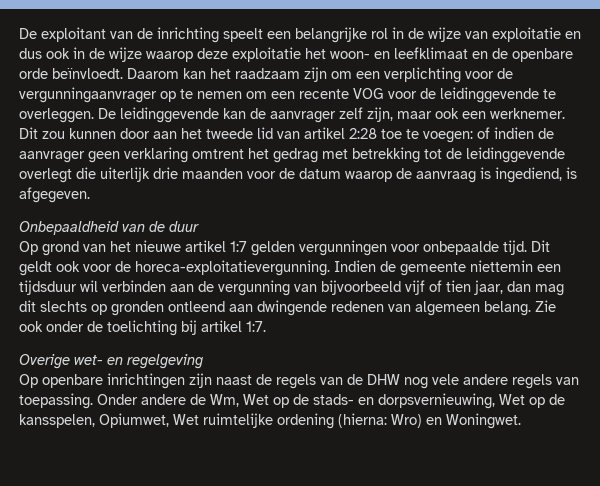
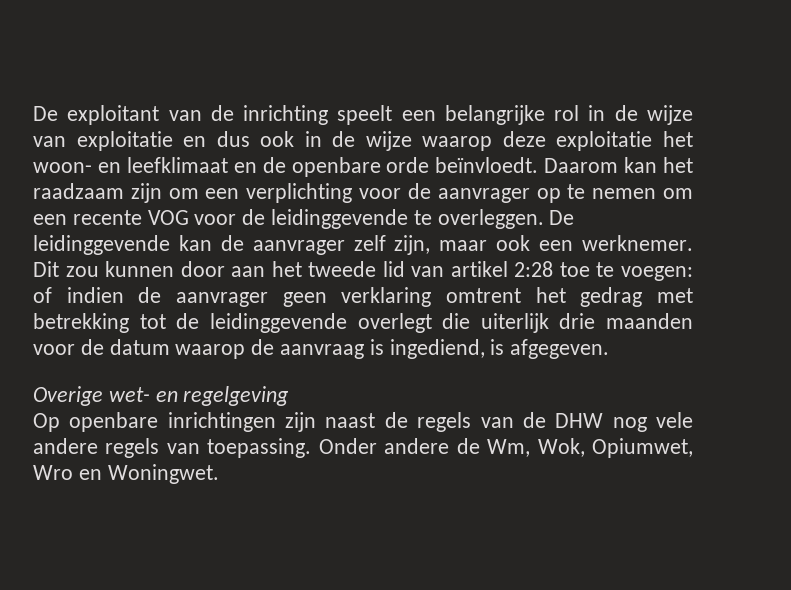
[19,87,157,103] vergunningaanvrager -> [437,188,530,203] aanvrager
[19,221,199,235] [19,240,550,256] [19,260,561,276] [19,280,564,296] [19,300,556,316] [19,320,266,336] // Onbepaaldheid van de duur // Op grond van het nieuwe artikel 1:7 gelden vergunningen voor onbepaalde tijd. Dit geldt ook voor de horeca-exploitatievergunning. Indien de gemeente niettemin een tijdsduur wil verbinden aan de vergunning van bijvoorbeeld vijf of tien jaar, dan mag dit slechts op gronden ontleend aan dwingende redenen van algemeen belang. Zie ook onder de toelichting bij artikel 1:7. -> (610, 349) none
[243,393,565,409] [19,413,422,429] Wet op de stads- en dorpsvernieuwing, Wet op de kansspelen, Opiumwet, Wet ruimtelijke ordening (hierna: Wro) -> [537,438,694,458] [33,465,73,480] Wok, Opiumwet, Wro

